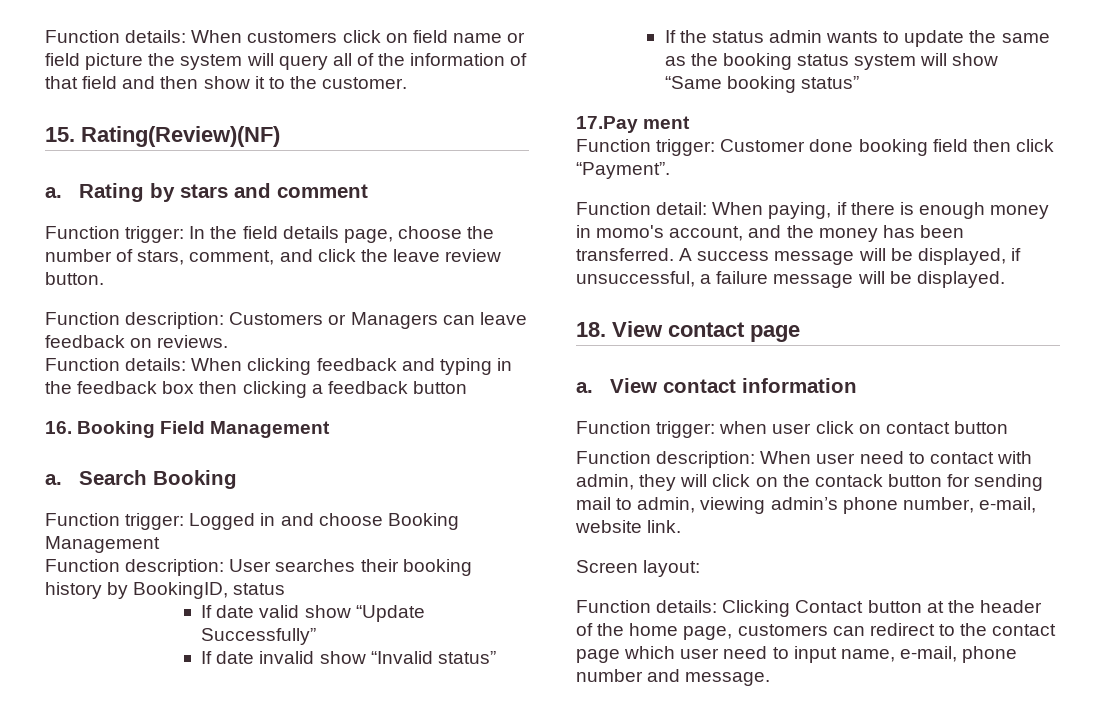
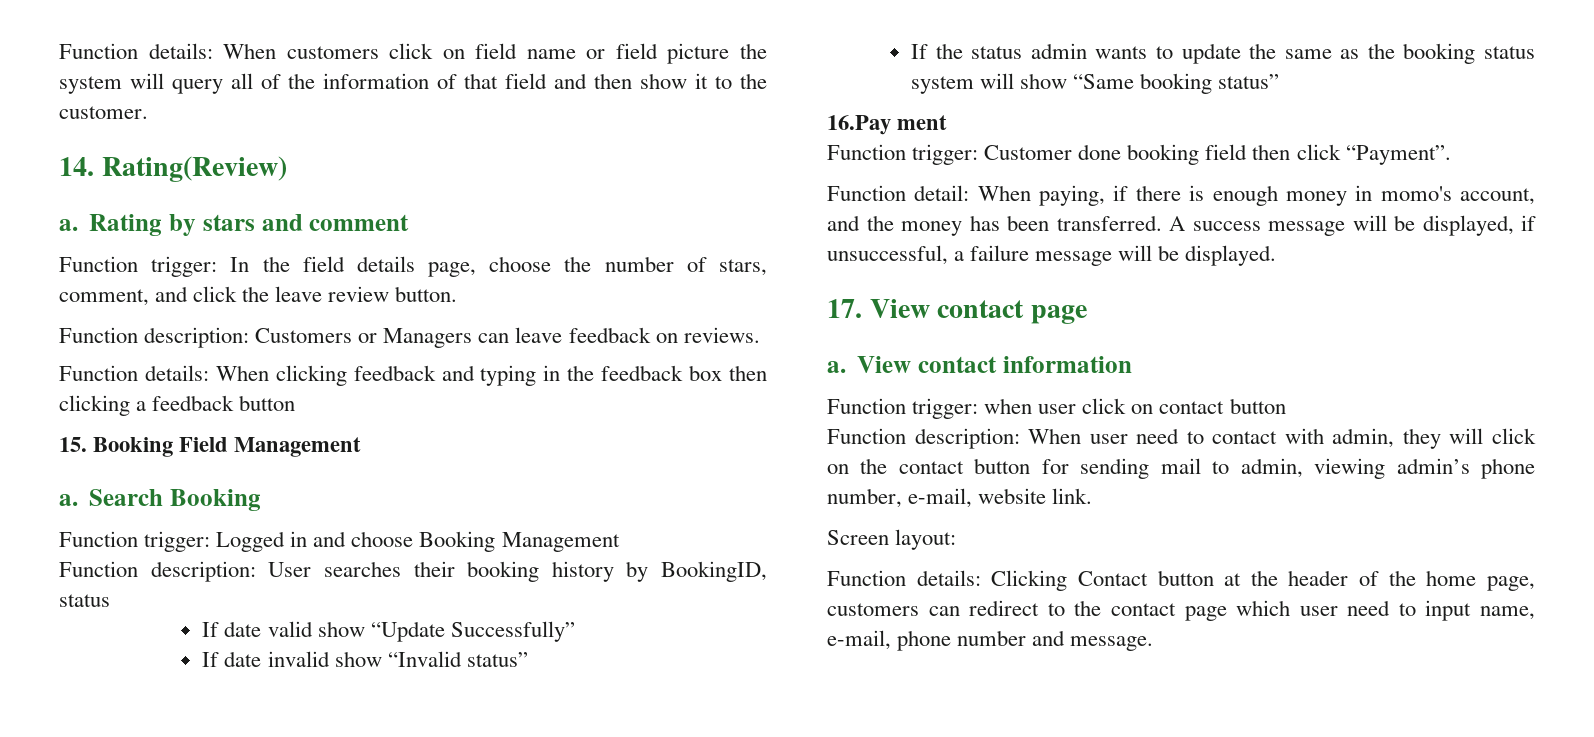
[45,126,280,147] 15. Rating(Review)(NF) -> [59,156,287,182] 14. Rating(Review)
[45,421,72,434] 16. -> [59,437,87,452] 15.
[576,116,638,133] 17.Pay -> [827,115,891,135] 16.Pay
[576,322,606,337] 18. -> [827,299,862,318] 17.
[814,474,883,487] contack -> [898,461,964,474] contact

